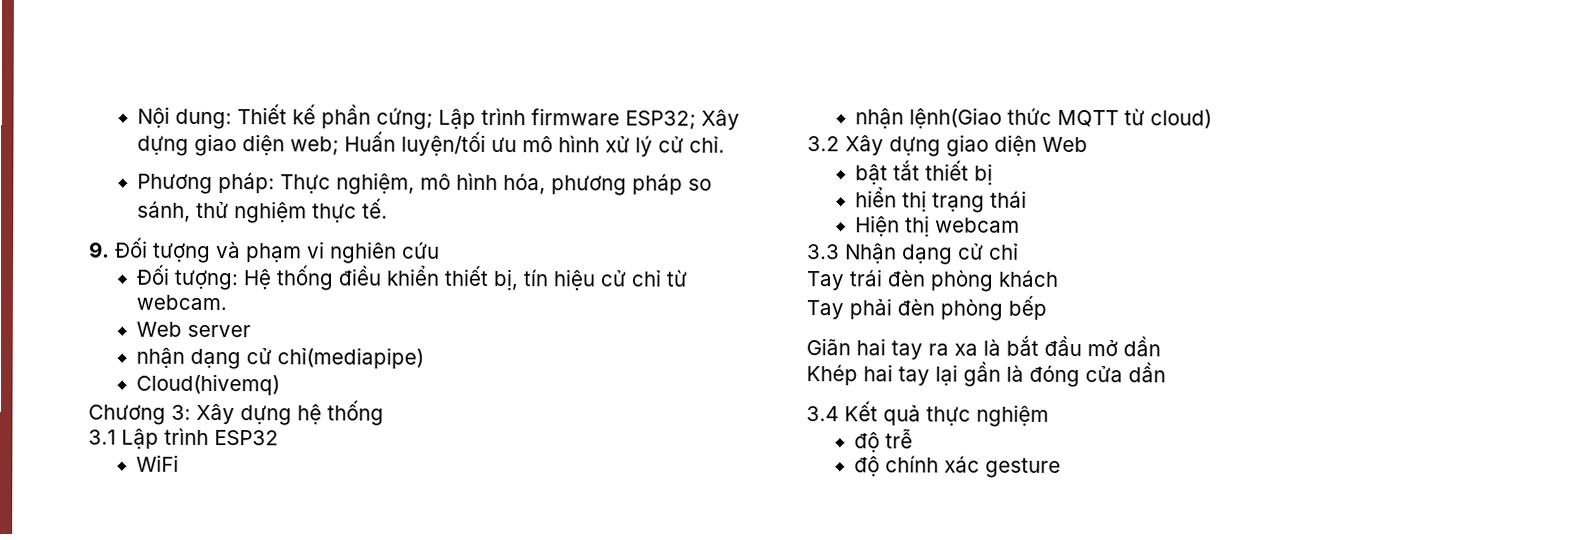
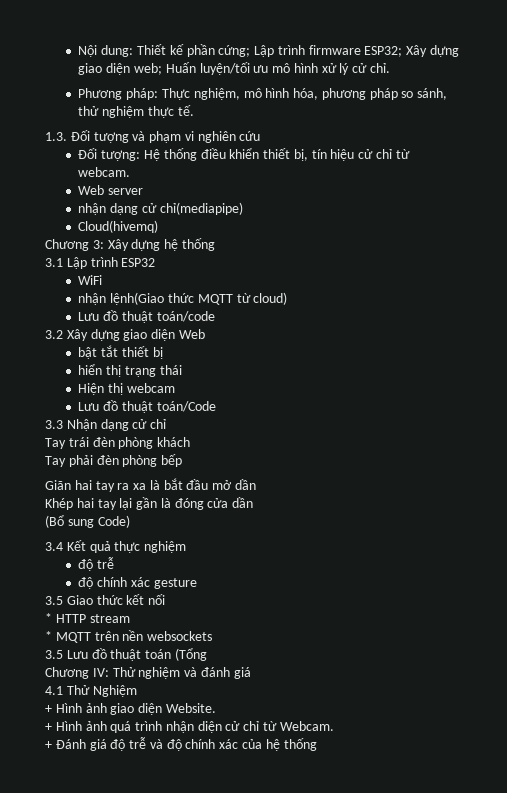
[89,241,110,258] 9. -> [45,132,67,141] 1.3.
(1213, 119) none -> [78,310,215,323] // Lưu đồ thuật toán/code
(1021, 225) none -> [78,400,216,413] // Lưu đồ thuật toán/Code
(1166, 372) none -> [45,515,130,528] // (Bổ sung Code)
(1062, 467) none -> [45,594,166,605] [45,613,130,623] [45,630,213,643] [45,648,207,661] [45,667,251,679] [45,685,137,697] [45,703,216,715] [45,721,334,733] [45,737,317,751] // 3.5 Giao thức kết nối // * HTTP stream // * MQTT trên nền websockets // 3.5 Lưu đồ thuật toán (Tổng // Chương IV: Thử nghiệm và đánh giá // 4.1 Thử Nghiệm // + Hình ảnh giao diện Website. // + Hình ảnh quá trình nhận diện cử chỉ từ Webcam. // + Đánh giá độ trễ và độ chính xác của hệ thống

